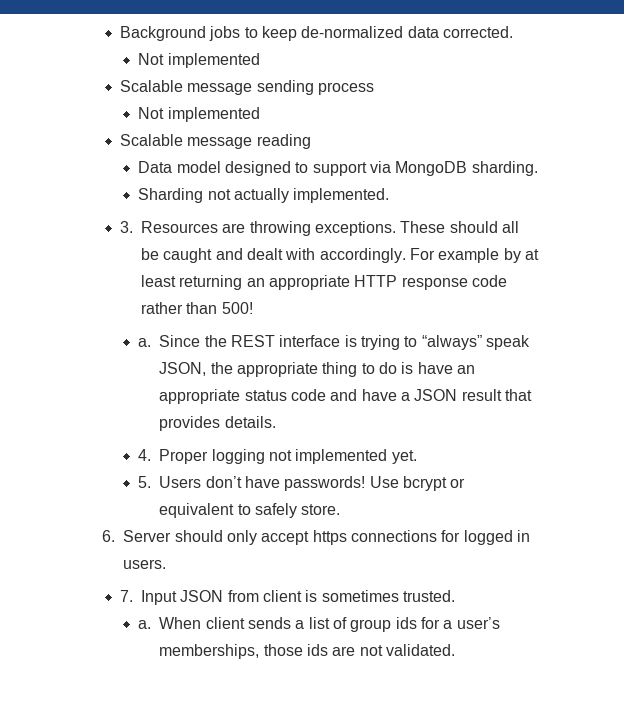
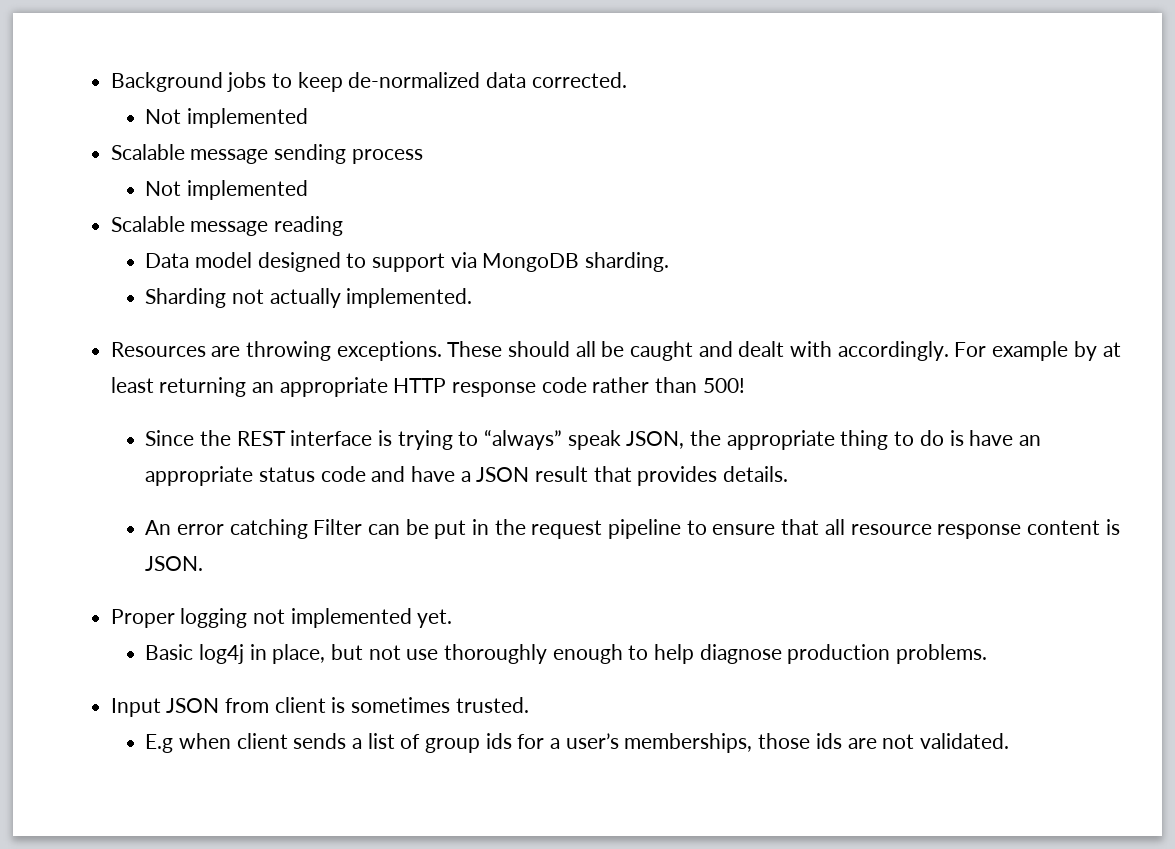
[119,221,133,233] 3. -> (473, 298) none
[138,338,152,347] a. -> (745, 385) none
[138,449,152,461] 4. -> [145,519,1120,539] [145,556,204,571] An error catching Filter can be put in the request pipeline to ensure that all resource response content is JSON. //
[138,476,466,491] [159,503,341,518] [102,530,530,545] [123,559,167,569] [119,590,133,602] 5. Users don’t have passwords! Use bcrypt or equivalent to safely store. // 6. Server should only accept https connections for logged in users. // 7. -> [145,644,988,664] Basic log4j in place, but not use thoroughly enough to help diagnose production problems. //
[138,617,202,629] a. When -> [145,733,232,753] E.g when

